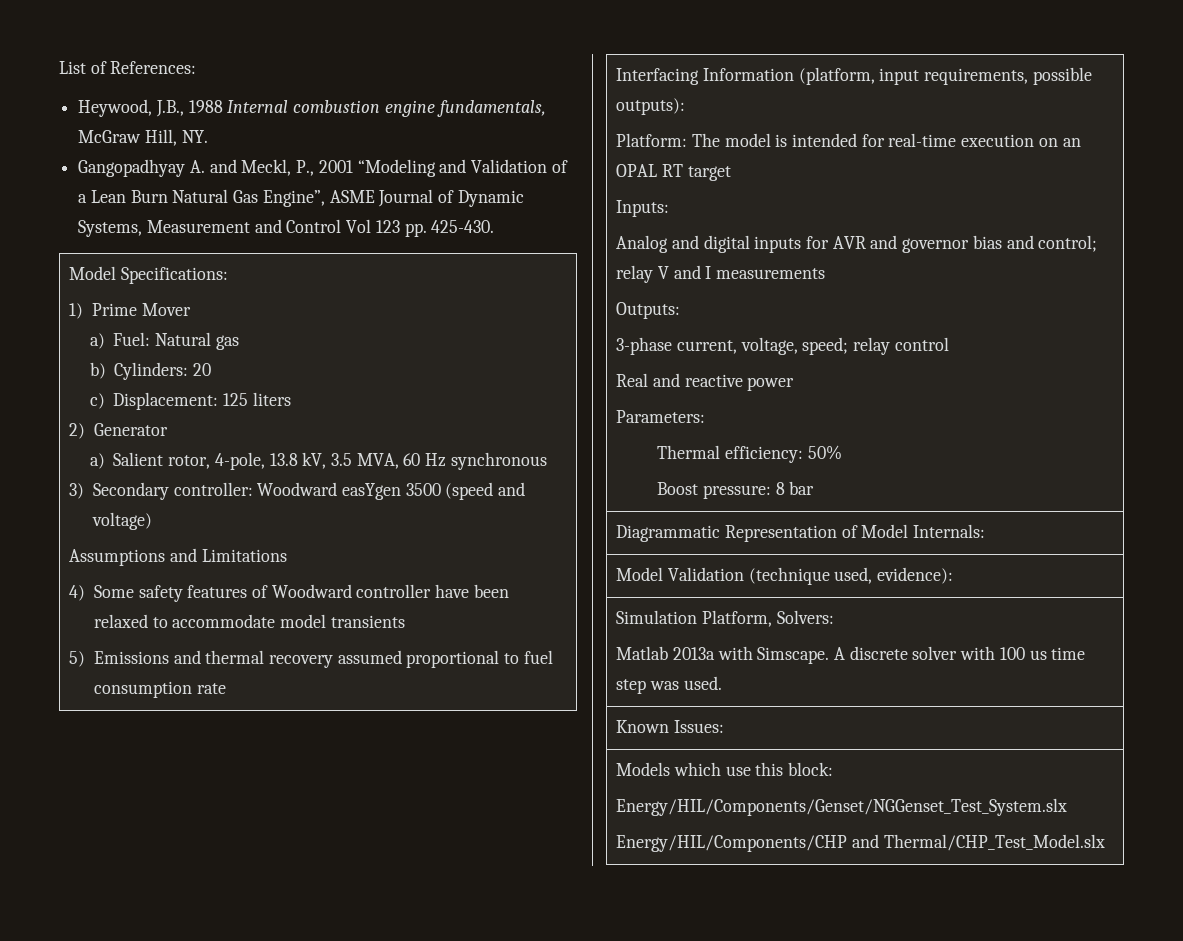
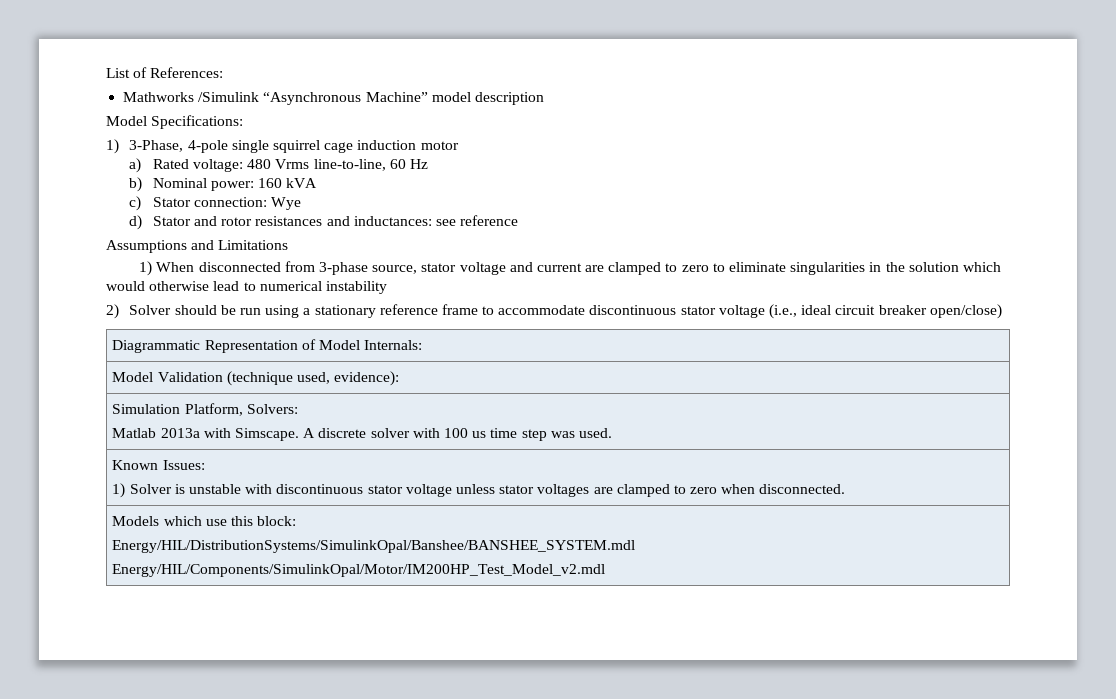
[78,99,546,117] [78,129,208,146] [78,159,568,177] [78,189,524,207] [78,219,495,237] [69,266,228,284] [69,303,191,319] [89,332,239,350] [89,362,212,380] [89,392,291,410] [69,423,168,439] [89,452,547,470] [69,482,526,500] [91,512,152,530] [69,548,287,566] [69,584,509,602] [93,614,405,628] [69,650,553,668] [93,681,226,698] [616,67,1092,85] [616,98,686,115] [616,133,1081,147] [616,164,731,181] [616,200,670,217] [616,235,1098,253] [616,265,825,283] [616,302,681,319] [616,337,949,355] [616,373,795,391] [616,410,706,423] [657,445,842,463] [657,481,815,499] Heywood, J.B., 1988 Internal combustion engine fundamentals, McGraw Hill, NY. // Gangopadhyay A. and Meckl, P., 2001 “Modeling and Validation of a Lean Burn Natural Gas Engine”, ASME Journal of Dynamic Systems, Measurement and Control Vol 123 pp. 425-430. // Model Specifications: // 1) Prime Mover // a) Fuel: Natural gas // b) Cylinders: 20 // c) Displacement: 125 liters // 2) Generator // a) Salient rotor, 4-pole, 13.8 kV, 3.5 MVA, 60 Hz synchronous // 3) Secondary controller: Woodward easYgen 3500 (speed and voltage) // Assumptions and Limitations // 4) Some safety features of Woodward controller have been relaxed to accommodate model transients // 5) Emissions and thermal recovery assumed proportional to fuel consumption rate // Interfacing Information (platform, input requirements, possible outputs): // Platform: The model is intended for real-time execution on an OPAL RT target // Inputs: // Analog and digital inputs for AVR and governor bias and control; relay V and I measurements // Outputs: // 3-phase current, voltage, speed; relay control // Real and reactive power // Parameters: // Thermal efficiency: 50% // Boost pressure: 8 bar -> [123,92,544,105] [106,115,244,129] [106,139,459,154] [129,158,428,173] [129,177,318,192] [129,196,302,211] [129,215,519,230] [106,240,289,253] [139,261,1001,276] [106,281,387,294] [106,304,1002,319] Mathworks /Simulink “Asynchronous Machine” model description // Model Specifications: // 1) 3-Phase, 4-pole single squirrel cage induction motor // a) Rated voltage: 480 Vrms line-to-line, 60 Hz // b) Nominal power: 160 kVA // c) Stator connection: Wye // d) Stator and rotor resistances and inductances: see reference // Assumptions and Limitations // 1) When disconnected from 3-phase source, stator voltage and current are clamped to zero to eliminate singularities in the solution which would otherwise lead to numerical instability // 2) Solver should be run using a stationary reference frame to accommodate discontinuous stator voltage (i.e., ideal circuit breaker open/close)
(724, 726) none -> [112,483,846,498] // 1) Solver is unstable with discontinuous stator voltage unless stator voltages are clamped to zero when disconnected.
[616,798,1068,816] [616,834,1105,852] Energy/HIL/Components/Genset/NGGenset_Test_System.slx // Energy/HIL/Components/CHP and Thermal/CHP_Test_Model.slx -> [112,540,636,553] [112,564,606,577] Energy/HIL/DistributionSystems/SimulinkOpal/Banshee/BANSHEE_SYSTEM.mdl // Energy/HIL/Components/SimulinkOpal/Motor/IM200HP_Test_Model_v2.mdl

